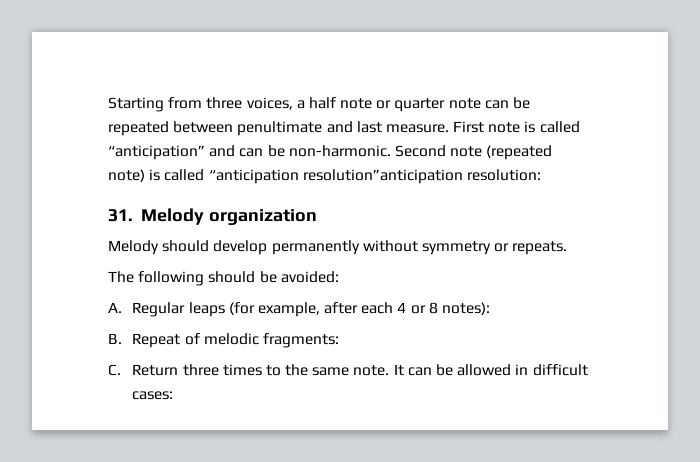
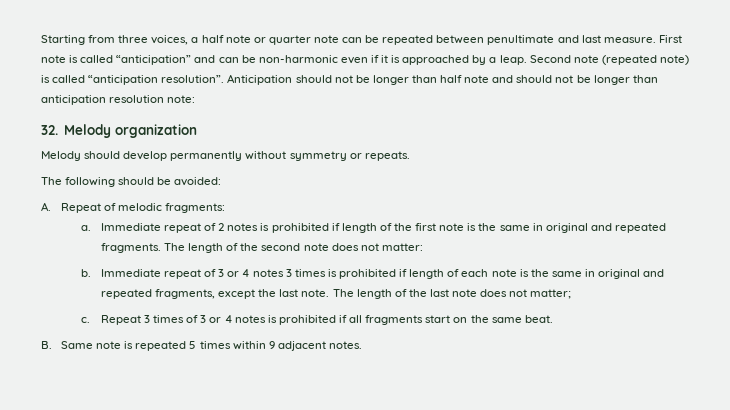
[288,145,391,157] non-harmonic. -> [258,55,527,65] non-harmonic even if it is approached by a leap.
[302,169,541,184] [108,209,133,222] resolution”anticipation resolution: // 31. -> [161,74,658,85] [41,95,196,105] [41,125,58,135] resolution”. Anticipation should not be longer than half note and should not be longer than anticipation resolution note: // 32.
[132,302,491,317] [108,333,339,348] [108,364,588,376] [132,391,174,400] Regular leaps (for example, after each 4 or 8 notes): // B. Repeat of melodic fragments: // C. Return three times to the same note. It can be allowed in difficult cases: -> [60,203,226,213] [80,223,666,233] [100,243,423,253] [80,269,665,279] [100,289,572,299] [80,315,553,325] [41,341,362,351] Repeat of melodic fragments: // a. Immediate repeat of 2 notes is prohibited if length of the first note is the same in original and repeated fragments. The length of the second note does not matter: // b. Immediate repeat of 3 or 4 notes 3 times is prohibited if length of each note is the same in original and repeated fragments, except the last note. The length of the last note does not matter; // c. Repeat 3 times of 3 or 4 notes is prohibited if all fragments start on the same beat. // B. Same note is repeated 5 times within 9 adjacent notes.

